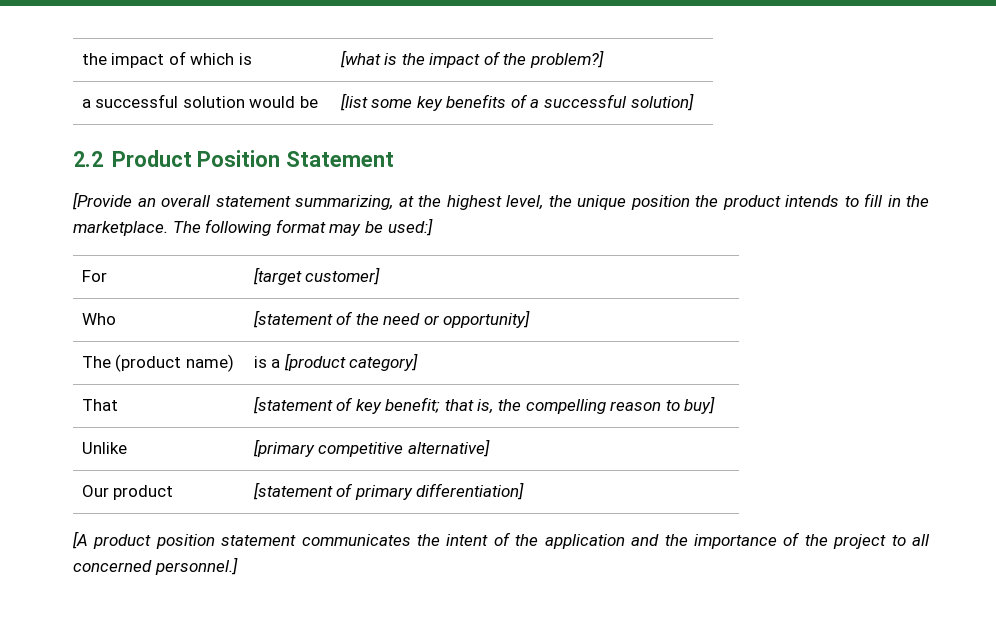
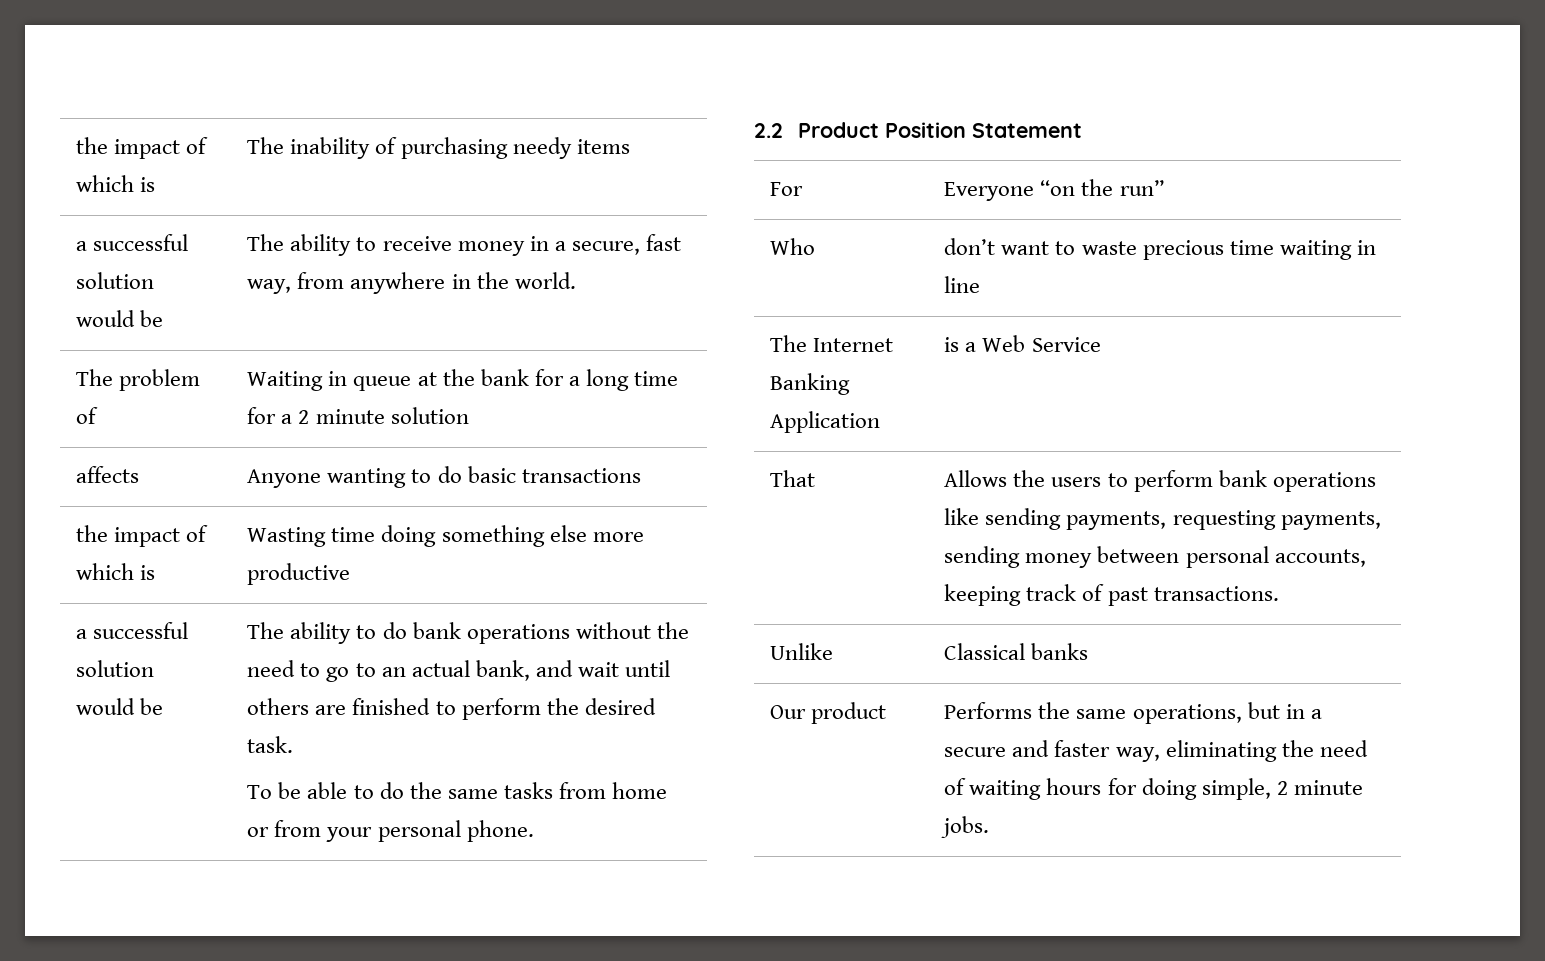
[81,51,252,68] [339,50,605,68] [81,94,318,108] [339,93,694,111] [73,150,395,167] [72,192,929,210] [73,218,433,236] [81,270,107,282] [252,267,381,285] [81,313,116,325] [252,310,531,328] [81,354,234,372] the impact of which is | [what is the impact of the problem?] // a successful solution would be | [list some key benefits of a successful solution] // 2.2 Product Position Statement // [Provide an overall statement summarizing, at the highest level, the unique position the product intends to fill in the marketplace. The following format may be used:] // For | [target customer] // Who | [statement of the need or opportunity] // The (product name) -> [76,137,209,159] [76,175,156,192] [247,137,630,159] [76,234,189,251] [76,272,155,289] [76,310,164,327] [247,234,681,256] [247,272,576,294] [76,369,201,391] [76,407,99,424] [247,369,678,391] [247,407,469,424] [76,466,140,483] [247,466,641,488] [76,525,209,547] [76,563,156,580] [247,525,644,547] [247,563,351,585] [76,622,189,639] [76,660,155,677] [76,698,164,715] [247,622,689,644] [247,660,670,682] [247,698,656,720] [247,736,294,753] [247,782,667,799] [247,820,534,842] [754,122,1082,138] [770,182,804,196] [944,179,1164,201] [770,238,816,255] [944,238,1376,260] [944,276,981,293] [770,335,894,352] [770,373,851,395] [770,411,881,433] the impact of which is | The inability of purchasing needy items // a successful solution would be | The ability to receive money in a secure, fast way, from anywhere in the world. // The problem of | Waiting in queue at the bank for a long time for a 2 minute solution // affects | Anyone wanting to do basic transactions // the impact of which is | Wasting time doing something else more productive // a successful solution would be | The ability to do bank operations without the need to go to an actual bank, and wait until others are finished to perform the desired task. // To be able to do the same tasks from home or from your personal phone. // 2.2 Product Position Statement // For | Everyone “on the run” // Who | don’t want to waste precious time waiting in line // The Internet Banking Application
[283,353,419,371] [product category] -> [982,335,1101,352] Web Service
[252,396,716,414] [81,442,127,454] [252,439,490,457] [81,485,174,500] [252,482,525,500] [72,531,930,549] [73,557,238,575] [statement of key benefit; that is, the compelling reason to buy] // Unlike | [primary competitive alternative] // Our product | [statement of primary differentiation] // [A product position statement communicates the intent of the application and the importance of the project to all concerned personnel.] -> [944,470,1376,492] [944,508,1381,530] [944,546,1366,568] [944,584,1279,606] [770,643,834,660] [944,643,1089,660] [770,702,887,724] [944,702,1322,724] [944,740,1368,762] [944,778,1363,800] [941,816,990,838] Allows the users to perform bank operations like sending payments, requesting payments, sending money between personal accounts, keeping track of past transactions. // Unlike | Classical banks // Our product | Performs the same operations, but in a secure and faster way, eliminating the need of waiting hours for doing simple, 2 minute jobs.

